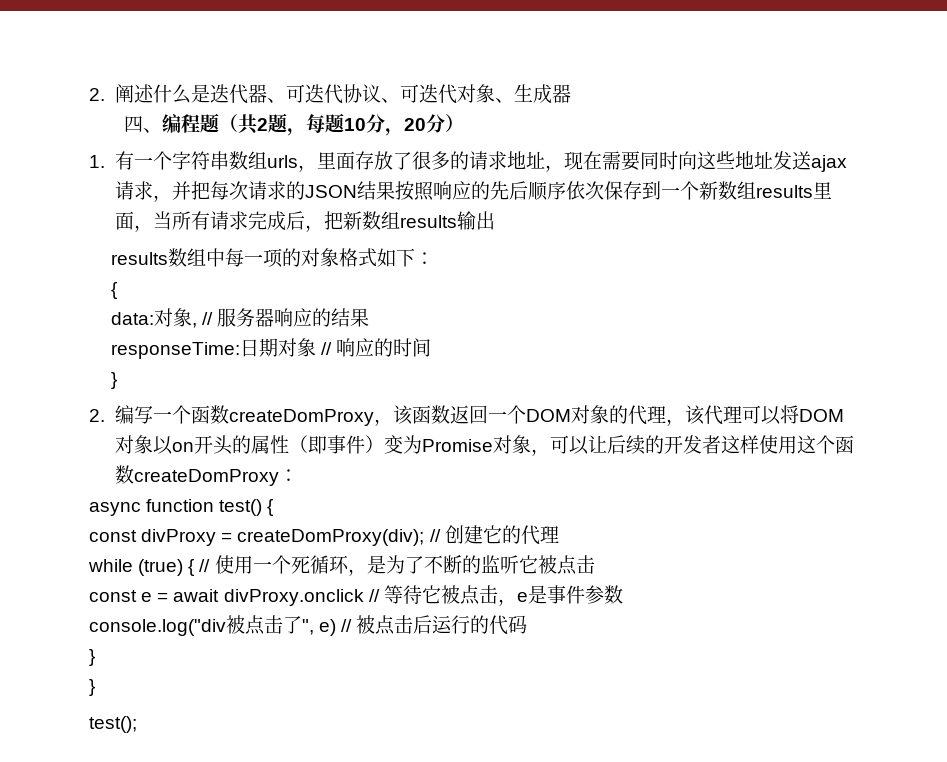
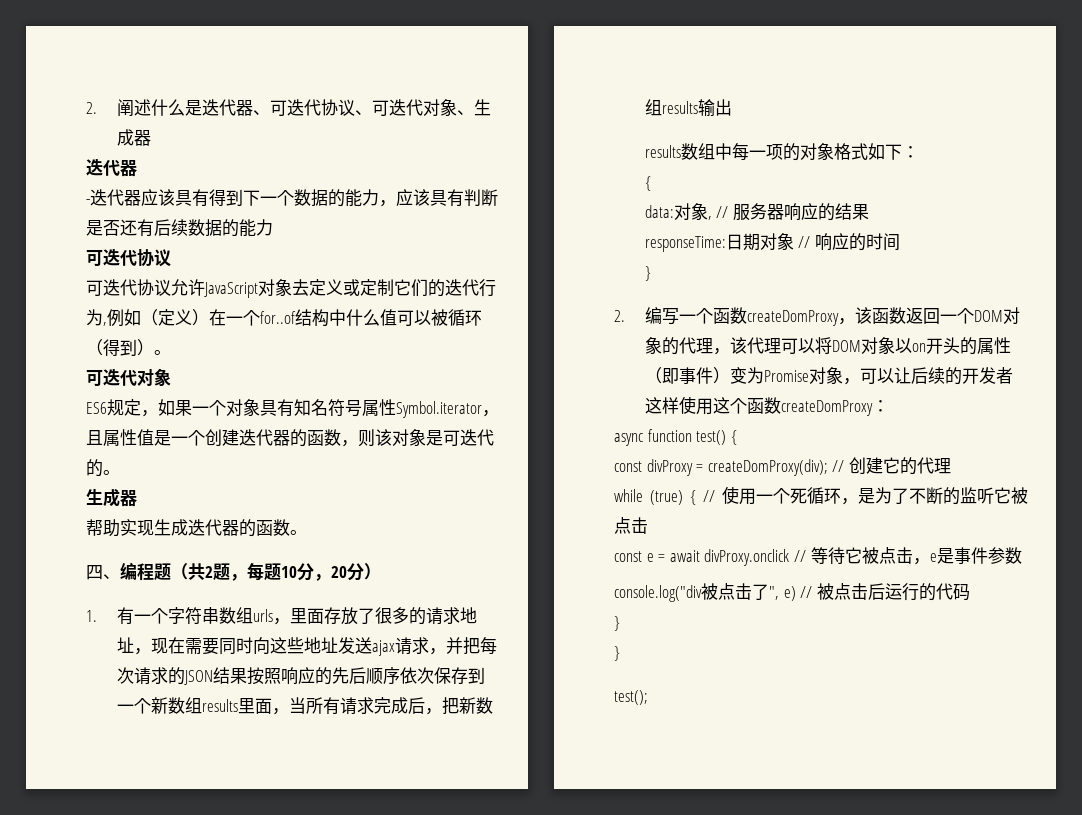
(571, 93) none -> [86,158,137,177] [86,189,498,207] [86,219,273,237] [86,248,171,267] [86,279,496,298] [86,309,482,327] [86,339,171,356] [86,368,171,386] [86,399,499,418] [86,429,494,447] [86,459,120,477] [86,488,137,507] [86,519,307,537] // 迭代器 // -迭代器应该具有得到下一个数据的能力，应该具有判断是否还有后续数据的能力 // 可迭代协议 // 可迭代协议允许JavaScript对象去定义或定制它们的迭代行为,例如（定义）在一个for..of结构中什么值可以被循环（得到）。 // 可迭代对象 // ES6规定，如果一个对象具有知名符号属性Symbol.iterator，且属性值是一个创建迭代器的函数，则该对象是可迭代的。 // 生成器 // 帮助实现生成迭代器的函数。

